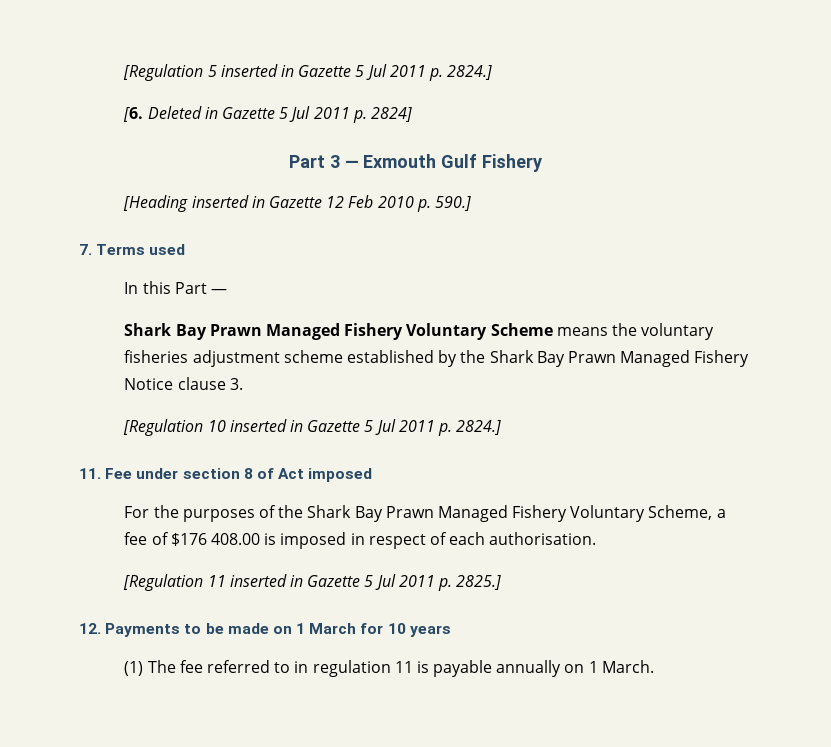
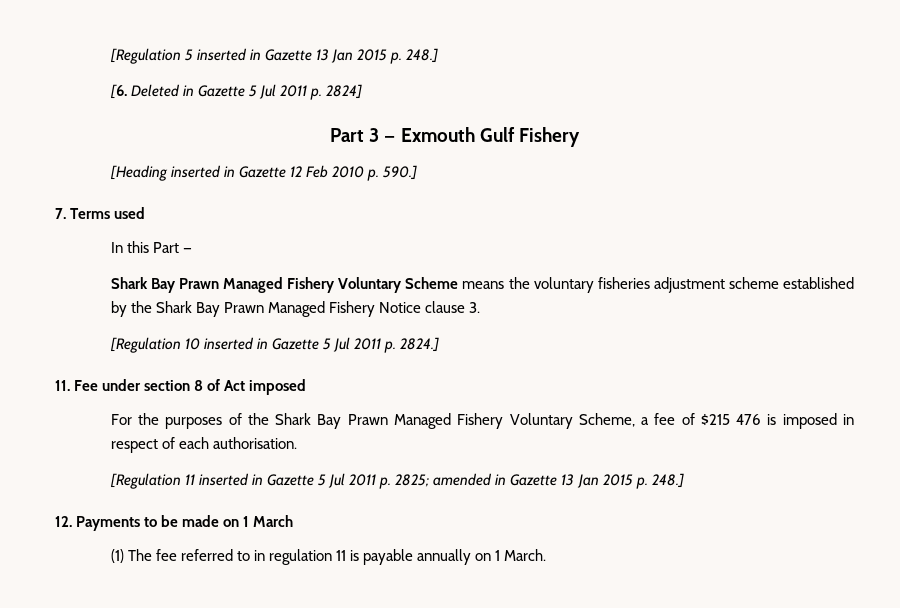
[355,64,493,81] 5 Jul 2011 p. 2824.] -> [316,48,439,64] 13 Jan 2015 p. 248.]
[170,533,260,546] $176 408.00 -> [700,413,762,426] $215 476
[456,575,502,590] 2825.] -> [395,473,684,489] 2825; amended in Gazette 13 Jan 2015 p. 248.]
[360,623,451,637] for 10 years -> (294, 521) none

